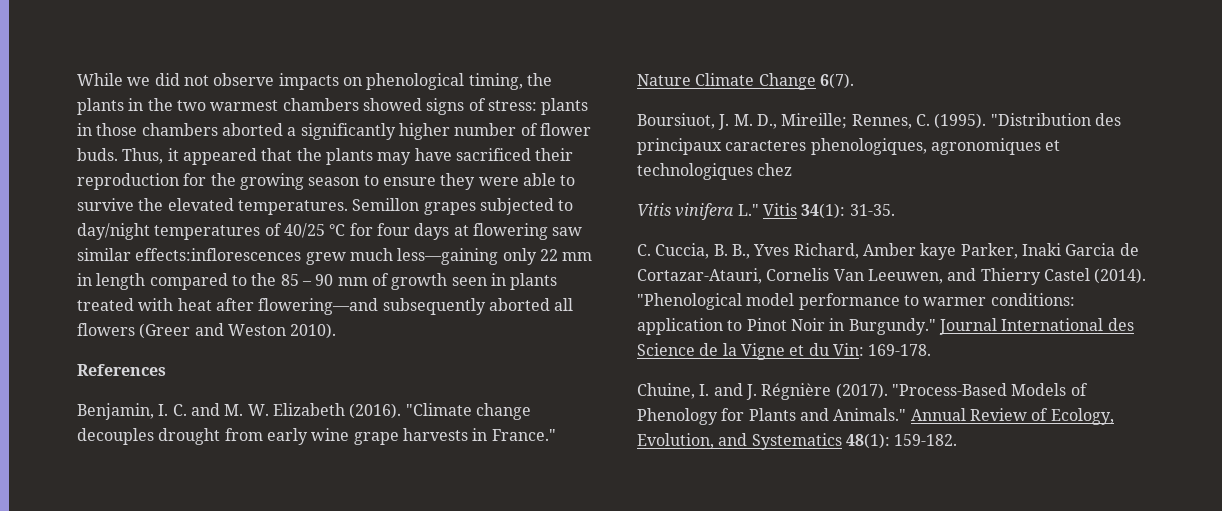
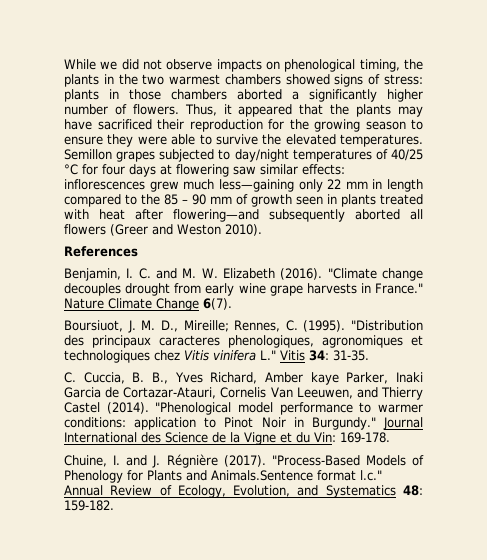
[539,123,591,136] [77,148,118,161] flower buds. -> [132,104,179,115] flowers.
[135,248,302,261] effects:inflorescences -> [302,164,345,175] [64,179,145,190] effects: inflorescences
(793, 169) // -> (180, 355) none
[801,203,846,219] 34(1): -> [309,350,329,361] 34:
[833,408,907,421] Animals." -> [211,470,382,481] Animals.Sentence format l.c."
[845,433,890,449] 48(1): -> [403,485,423,496] 48:

